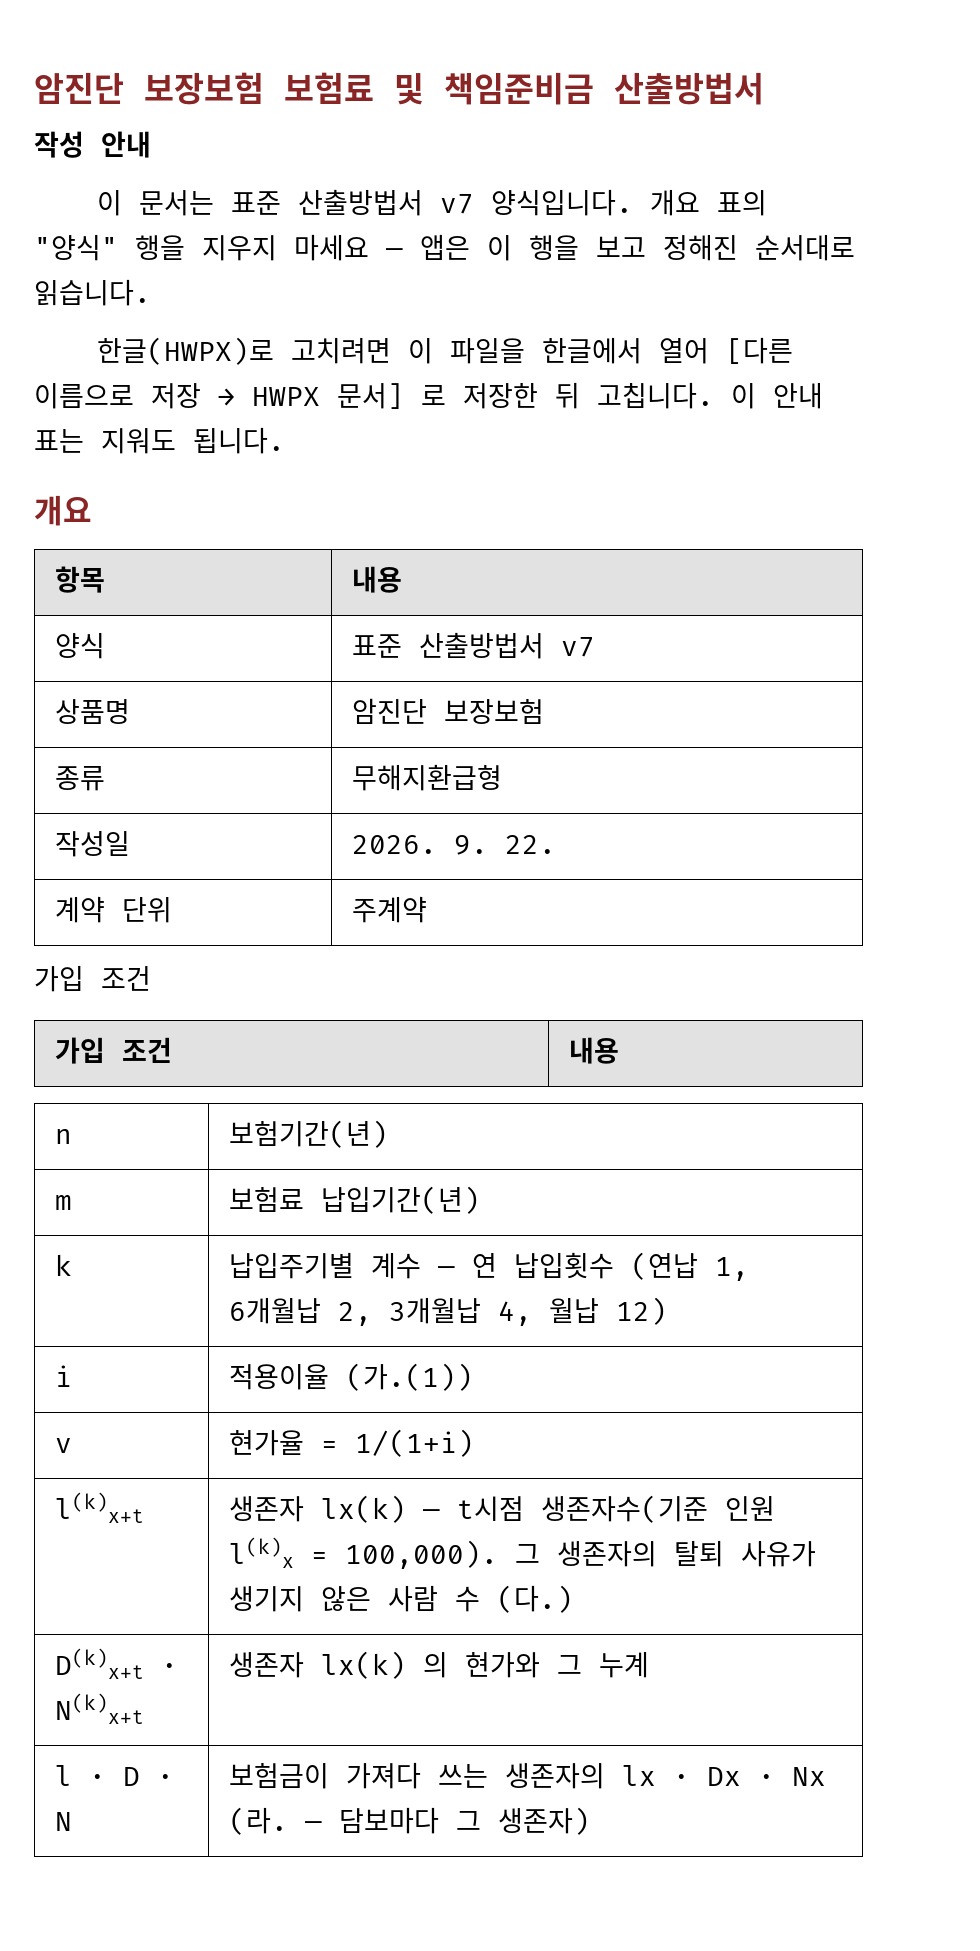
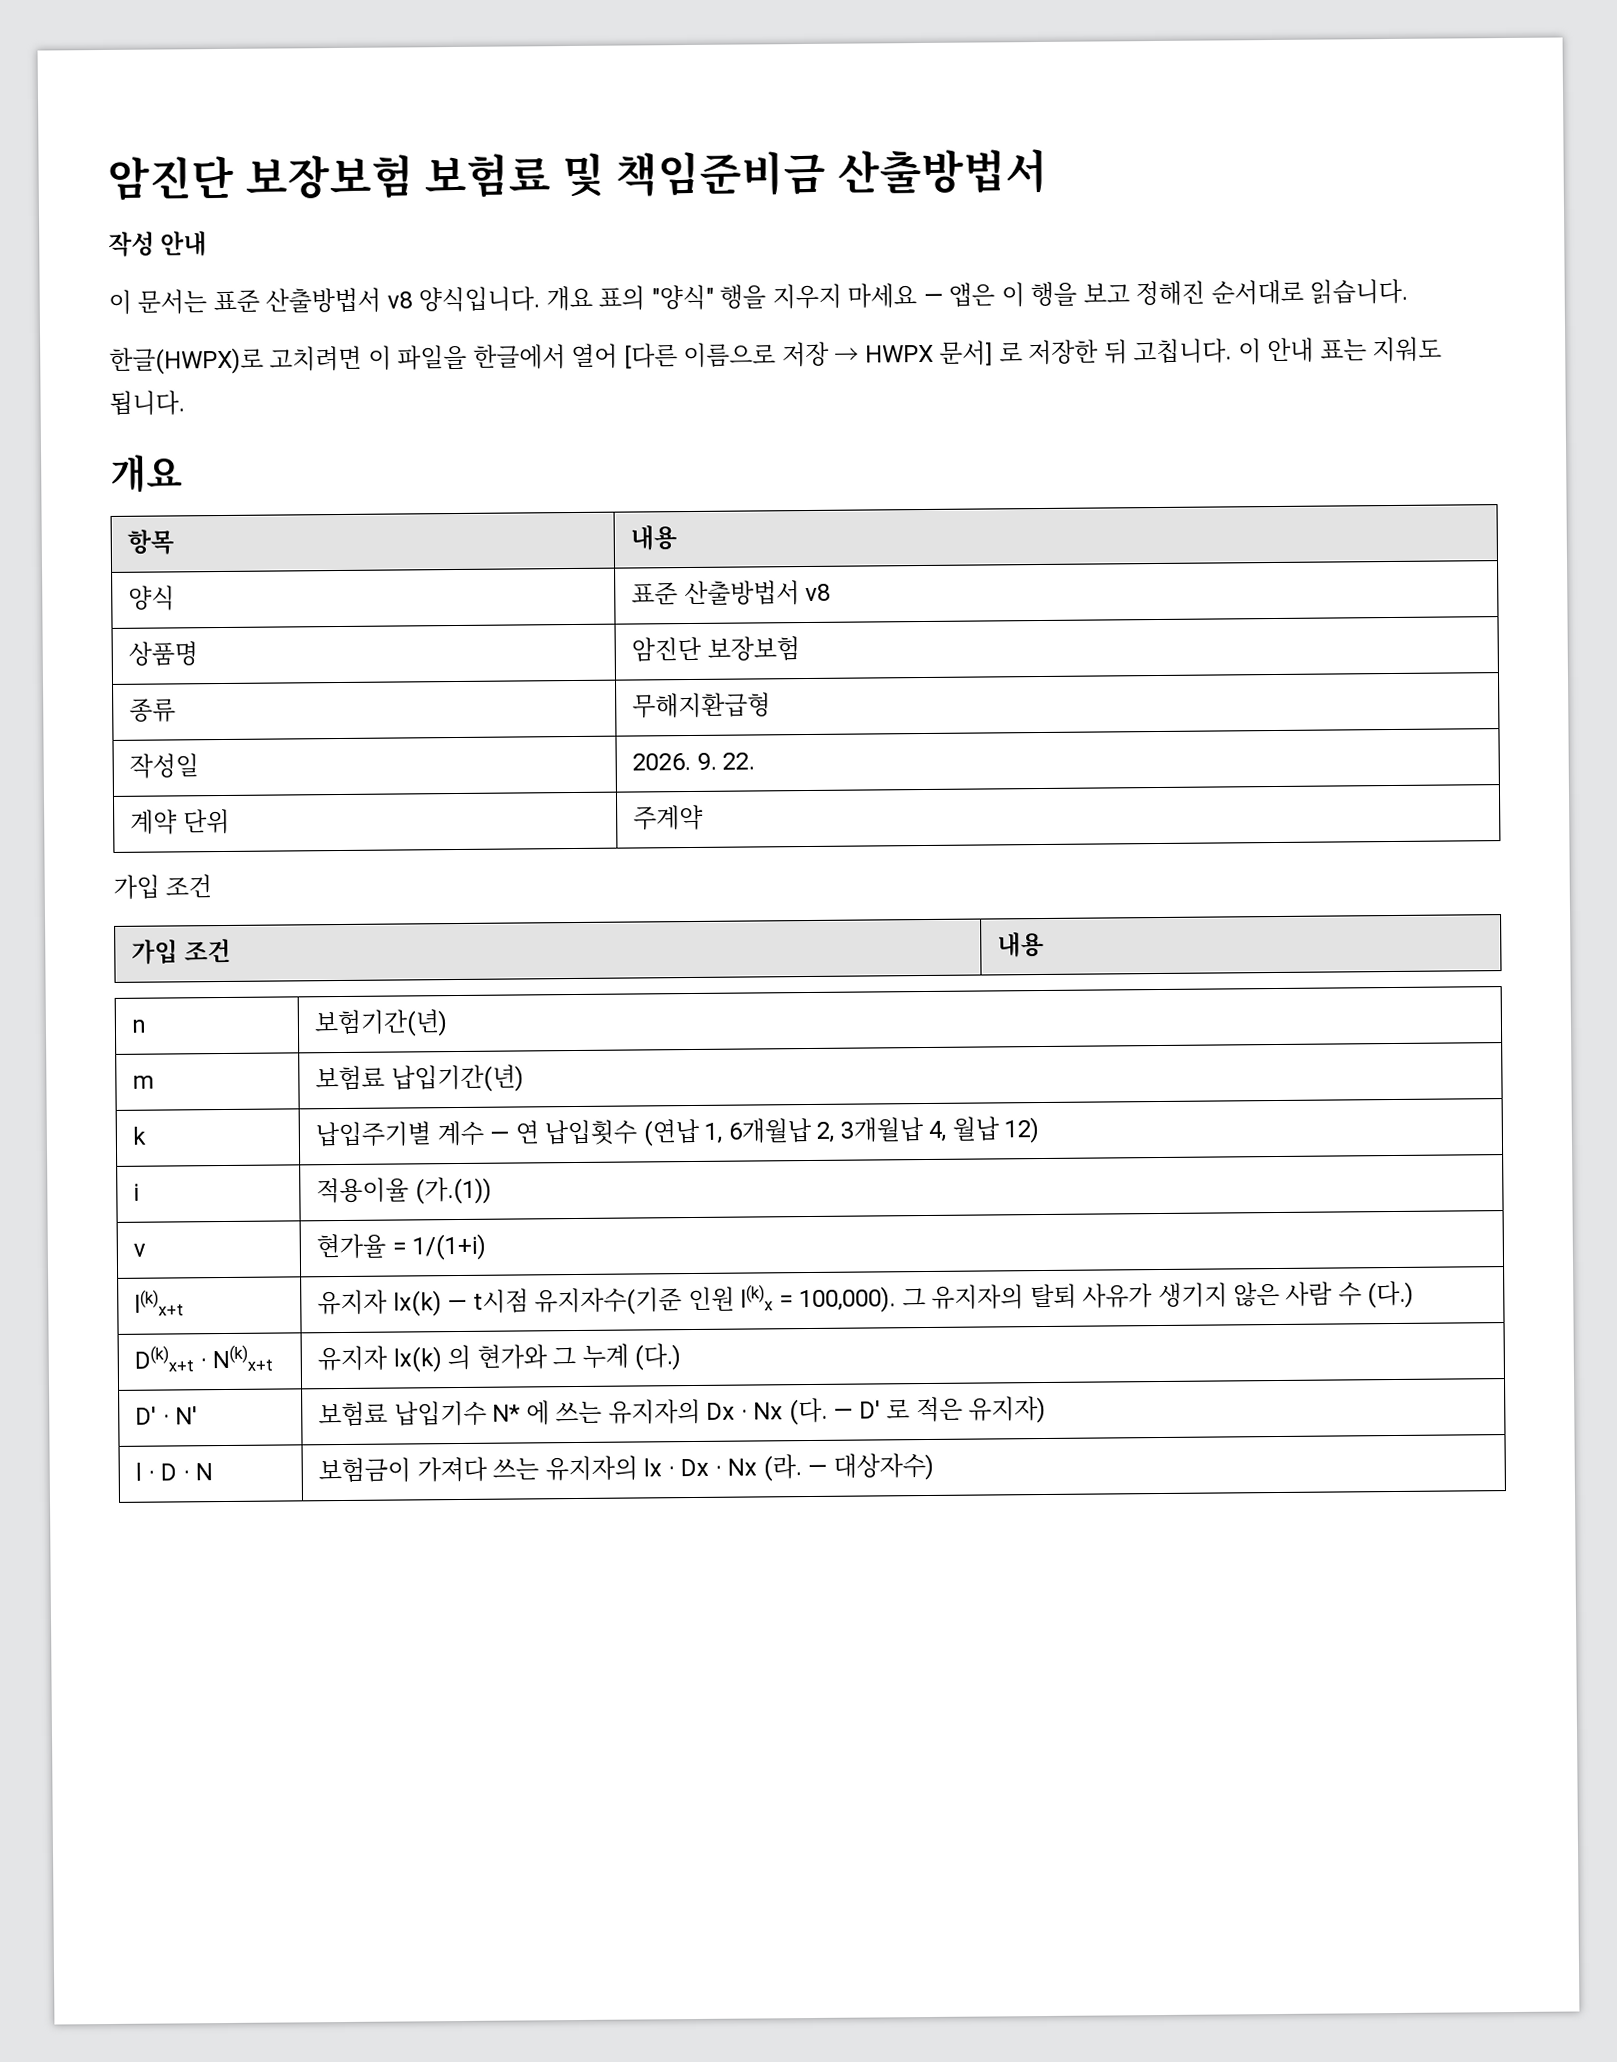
[440,194,475,214] v7 -> [386,291,413,309] v8
[560,637,595,657] v7 -> [805,583,832,602] v8
[228,1496,304,1522] 생존자 -> [317,1289,389,1316] 유지자
[540,1495,708,1523] 생존자수(기준 -> [534,1287,683,1316] 유지자수(기준
[556,1541,657,1567] 생존자의 -> [931,1284,1025,1310] 유지자의
[228,1652,304,1678] 생존자 -> [317,1345,389,1372] 유지자
(649, 1664) none -> [634,1343,682,1371] [135,1406,199,1425] [318,1395,1046,1427] (다.) // D′ · N′ | 보험료 납입기수 N* 에 쓰는 유지자의 Dx · Nx (다. — D′ 로 적은 유지자)
[504,1763,605,1789] 생존자의 -> [544,1455,638,1482] 유지자의
[338,1807,590,1835] 담보마다 그 생존자) -> [832,1452,934,1481] 대상자수)

